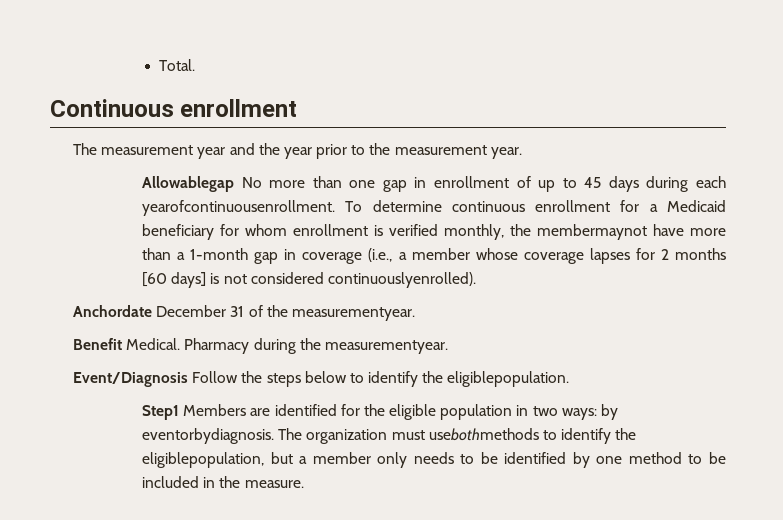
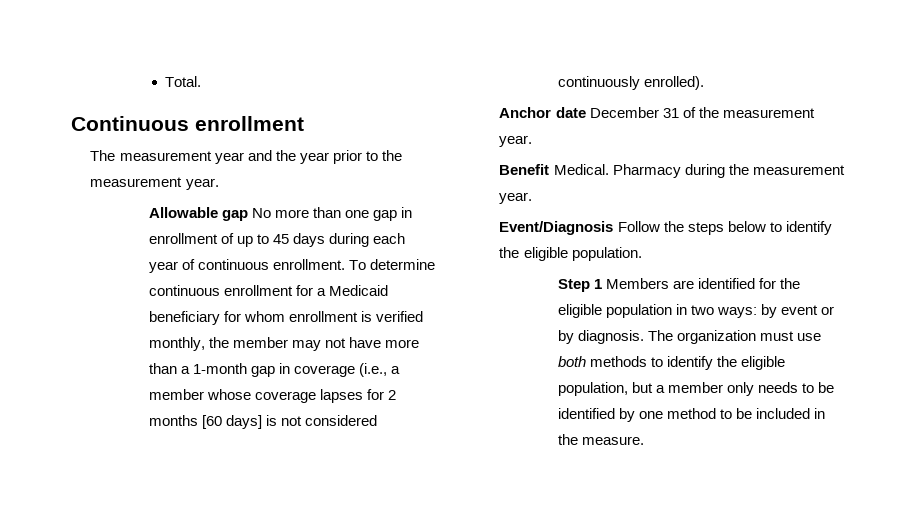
[141,176,234,192] Allowablegap -> [148,207,248,221] Allowable gap
[141,200,335,216] yearofcontinuousenrollment. -> [148,259,345,273] year of continuous enrollment.
[536,224,647,240] membermaynot -> [232,337,346,351] member may not
[327,272,476,288] [72,305,152,317] continuouslyenrolled). // Anchordate -> [557,76,704,90] [499,107,586,118] continuously enrolled). // Anchor date
[291,307,415,321] measurementyear. -> [722,108,815,118] [499,135,533,147] measurement year.
[324,340,448,354] measurementyear. -> [752,165,845,175] [499,192,533,204] measurement year.
[447,371,570,387] [141,405,179,420] eligiblepopulation. // Step1 -> [523,247,642,261] [557,279,602,292] eligible population. // Step 1
[141,428,637,444] [141,452,264,468] eventorbydiagnosis. The organization must usebothmethods to identify the eligiblepopulation, -> [781,305,835,315] [557,330,822,344] [557,356,786,370] [557,382,628,396] event or by diagnosis. The organization must use both methods to identify the eligible population,

